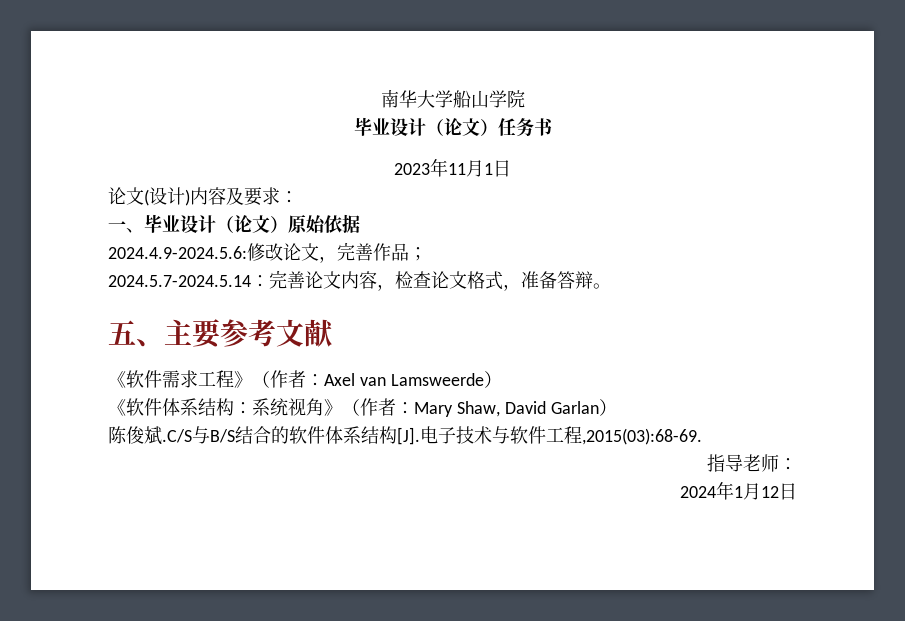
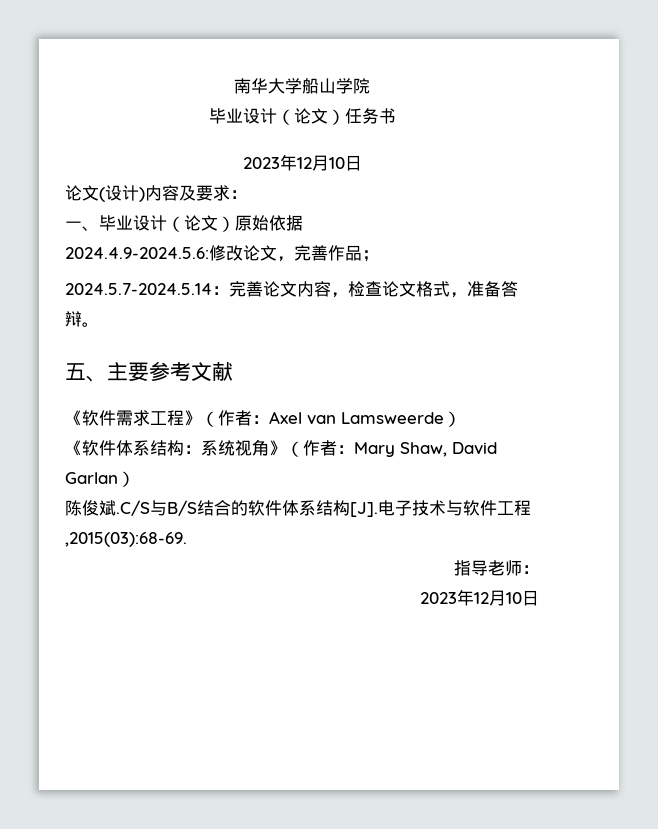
[448,160,493,177] 11月1 -> [296,155,345,171] 12月10
[680,481,779,500] 2024年1月12 -> [420,589,522,606] 2023年12月10

